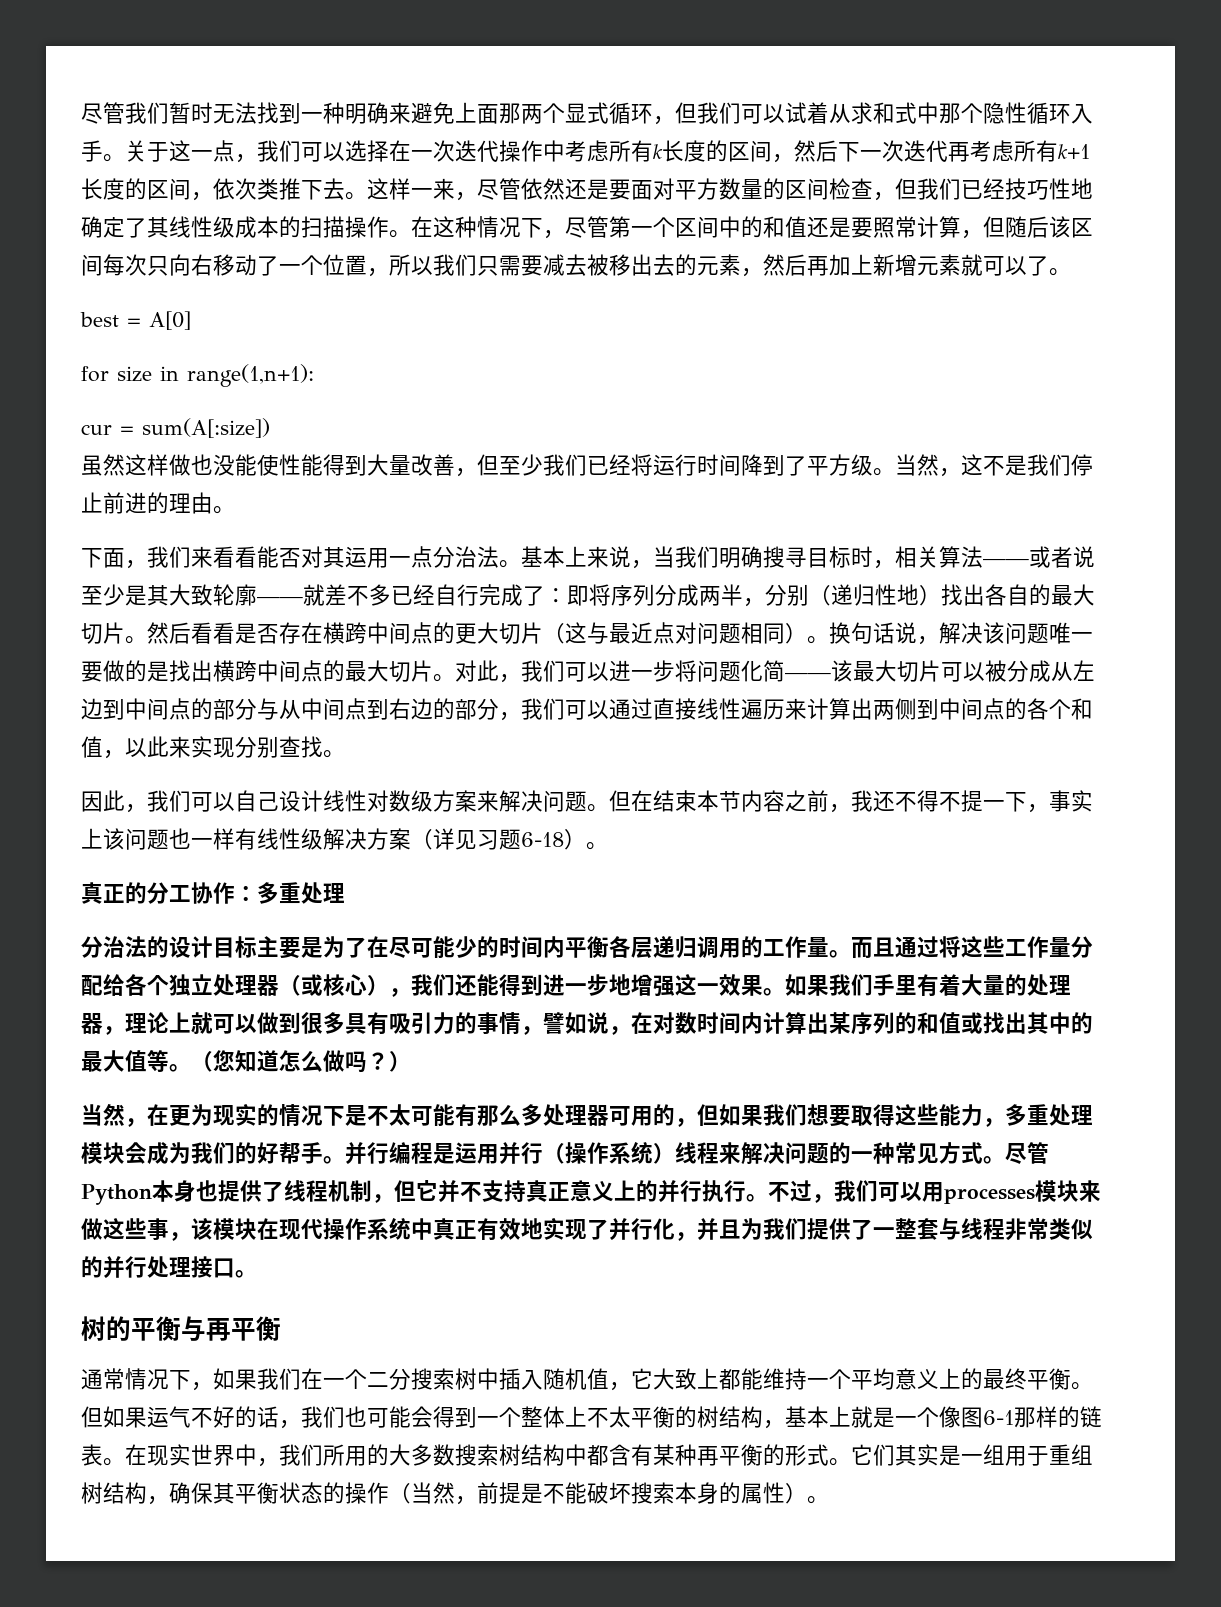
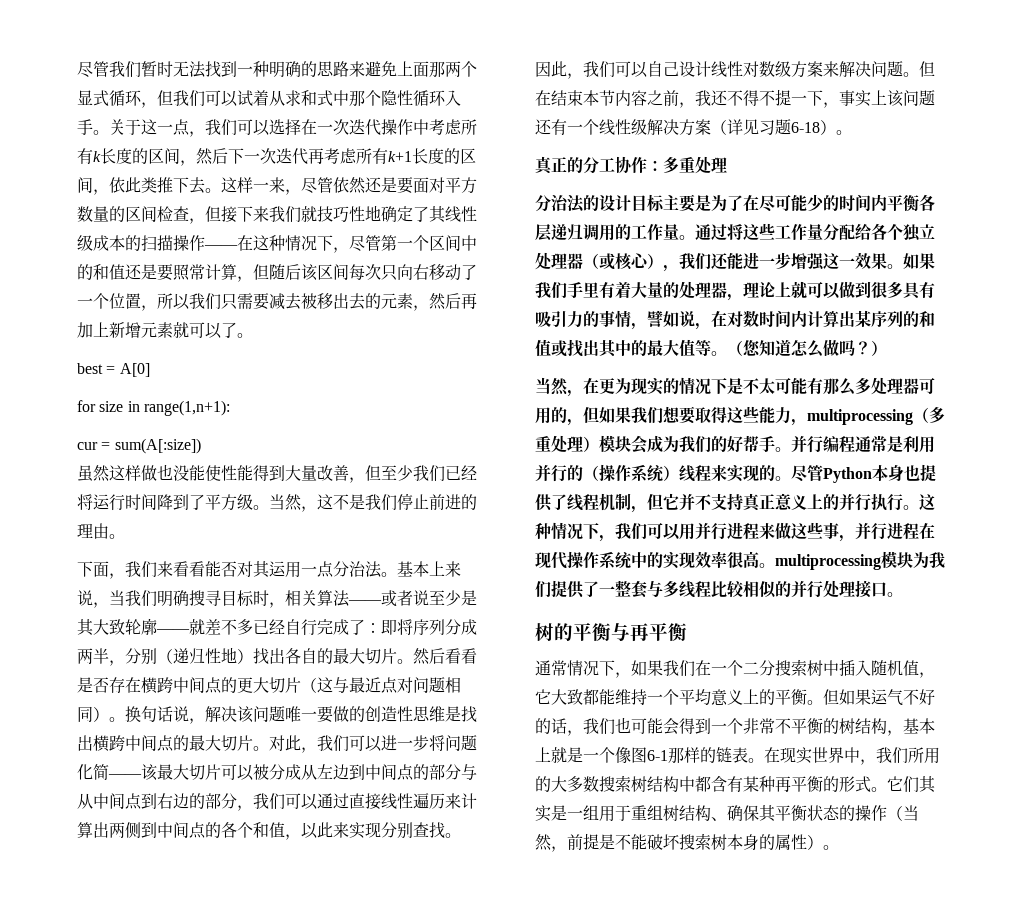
(389, 113) none -> [301,61,349,77] 的思路
[235,178,257,200] 次 -> [125,177,141,193] 此
[917,178,1005,200] 我们已经 -> [221,206,317,223] 接下来我们就
[389,230,411,238] 。 -> [204,245,238,249] ——
(147, 671) none -> [365,706,445,722] 创造性思维
[169,828,257,850] 也一样有 -> [535,119,599,135] 还有一个
[851,937,895,959] 而且 -> (695, 237) none
[499,974,631,996] 得到进一步地 -> [743,252,791,269] 进一步
[1005,1104,1093,1126] 多重处理 -> [807,406,945,425] [535,435,599,453] multiprocessing（多重处理）
[433,1142,543,1165] 是运用并行 -> [855,435,935,453] [535,464,583,482] 通常是利用并行的
[741,1142,983,1165] 解决问题的一种常见方式 -> [727,465,775,482] 实现的
[768,1180,812,1202] 不过 -> [919,494,935,510] [535,522,600,540] 这种情况下
[944,1180,1079,1204] processes模块 -> [695,522,759,540] 并行进程
[191,1218,257,1240] 该模块 -> [855,522,919,540] 并行进程
[433,1217,741,1241] 真正有效地实现了并行化，并且 -> [647,551,913,570] 的实现效率很高。multiprocessing模块
[961,1218,1071,1241] 线程非常类 -> [663,580,759,598] 多线程比较相
[697,1368,719,1389] 上 -> (583, 697) none
[983,1368,1027,1390] 最终 -> (775, 697) none
[521,1406,631,1428] 整体上不太 -> [743,718,791,734] 非常不
[147,1496,169,1505] ， -> [711,817,727,821] 、
(675, 1493) none -> [711,834,727,850] 树

